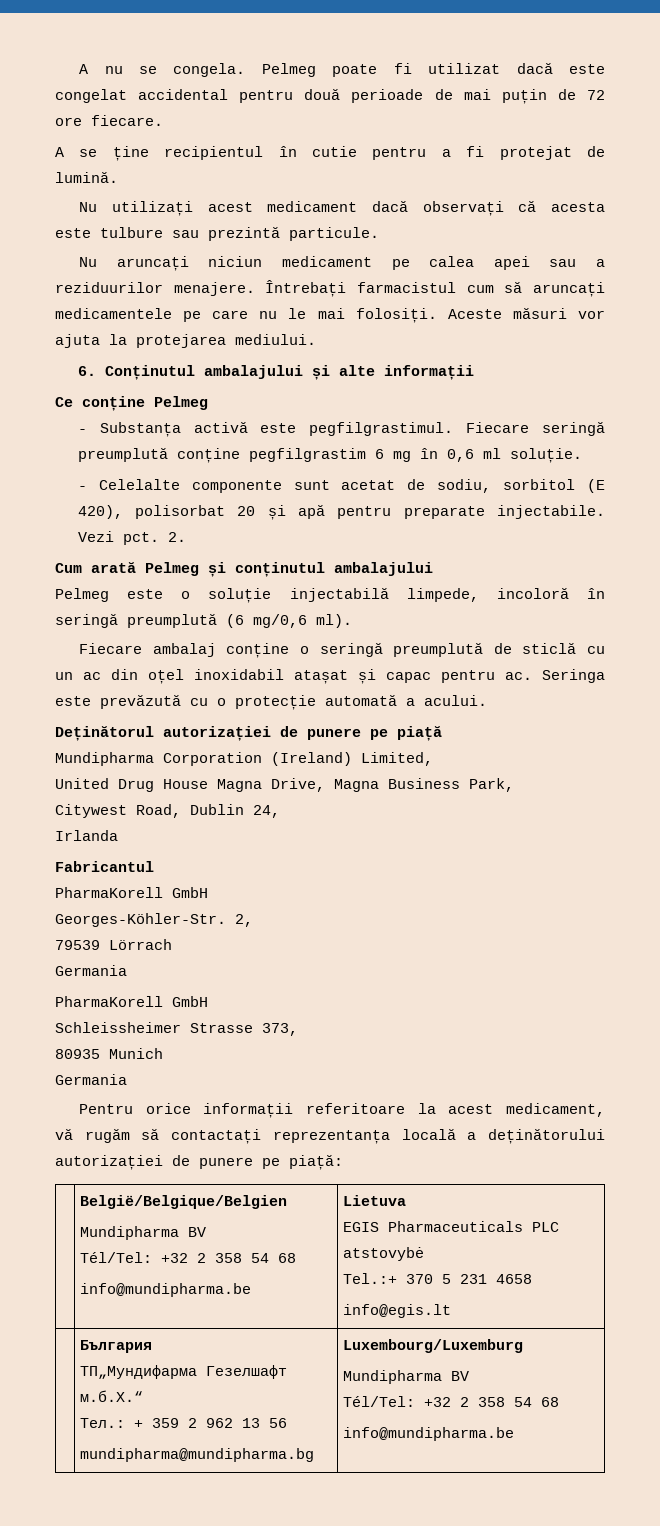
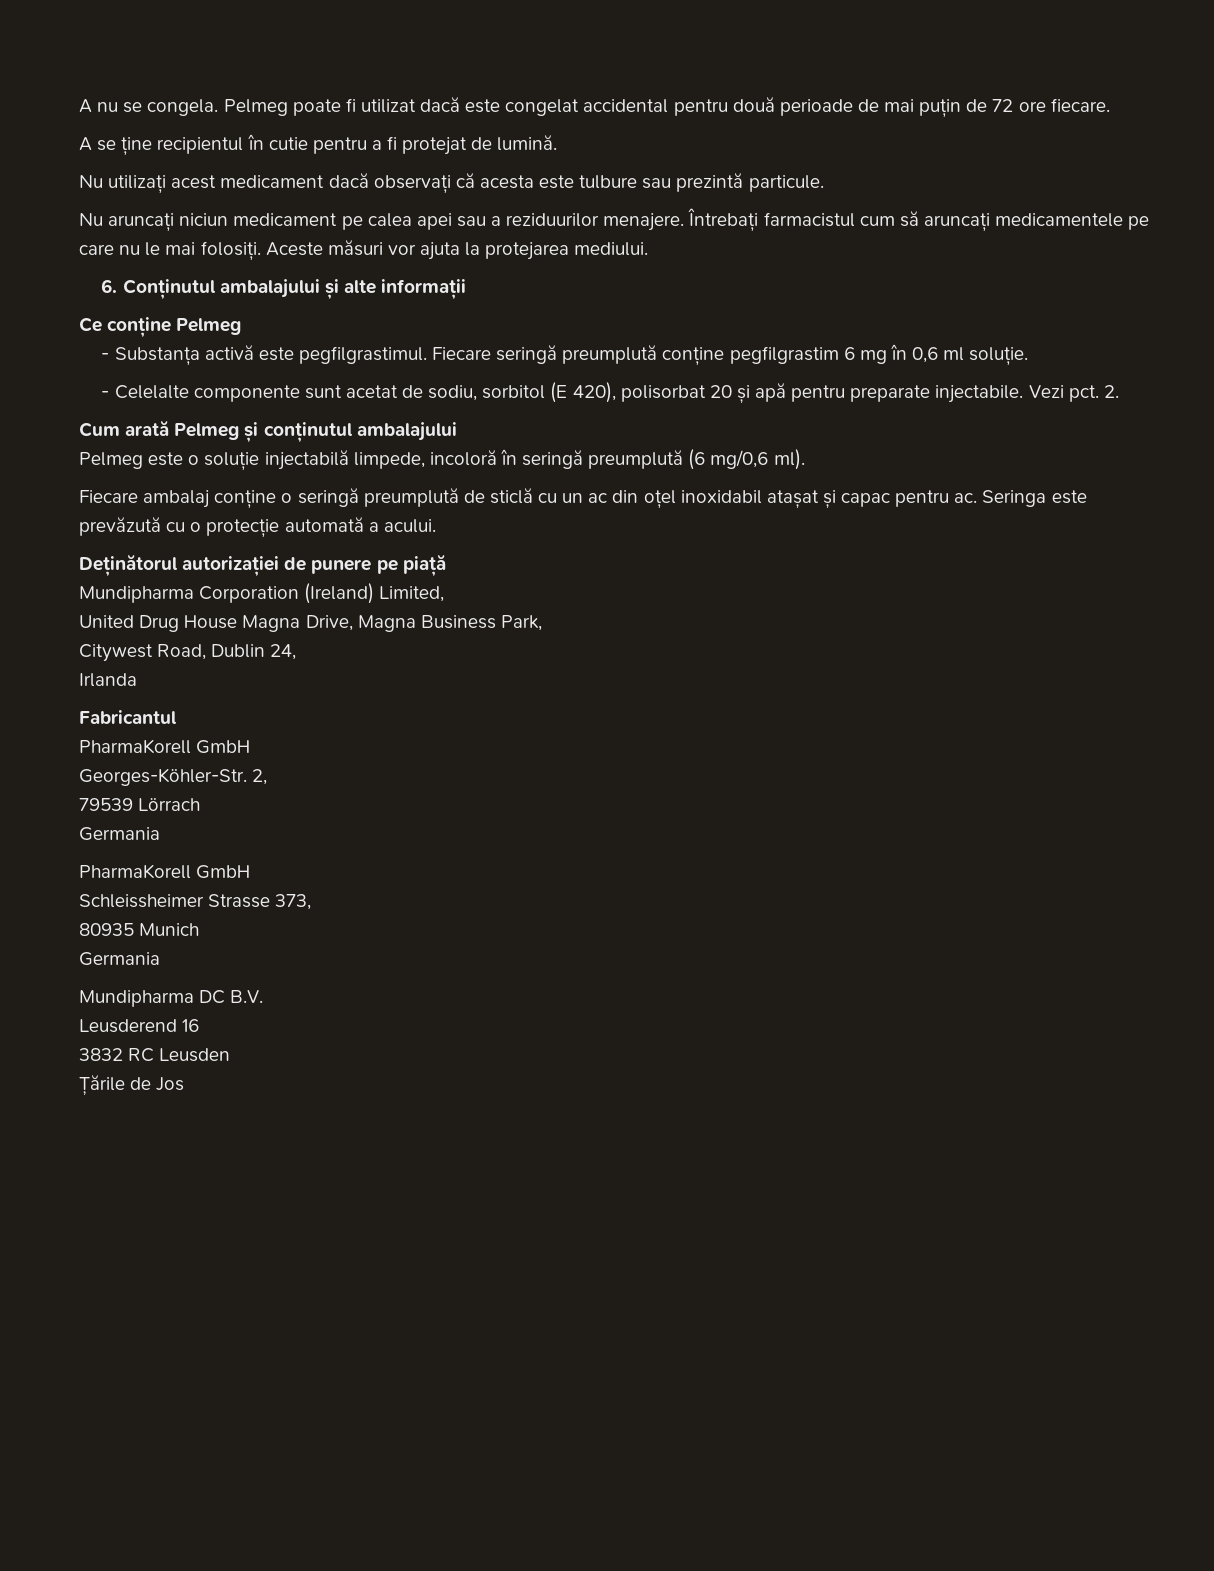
[79,1103,605,1118] [55,1128,605,1144] [55,1154,343,1170] [80,1195,288,1209] [80,1226,207,1240] [80,1252,297,1263] [80,1283,252,1297] [343,1195,407,1206] [343,1221,560,1232] [343,1247,425,1261] [343,1273,533,1284] [343,1304,452,1318] [80,1340,153,1353] [80,1365,288,1379] [80,1390,144,1402] [80,1418,288,1428] [80,1448,315,1462] [343,1339,524,1353] [343,1370,470,1384] [343,1396,560,1407] [343,1427,515,1441] Pentru orice informații referitoare la acest medicament, vă rugăm să contactați reprezentanța locală a deținătorului autorizației de punere pe piață: // | België/Belgique/Belgien // Mundipharma BV // Tél/Tel: +32 2 358 54 68 // info@mundipharma.be | Lietuva // EGIS Pharmaceuticals PLC atstovybė // Tel.:+ 370 5 231 4658 // info@egis.lt // | България // ТП„Мундифарма Гезелшафт м.б.Х.“ // Teл.: + 359 2 962 13 56 // mundipharma@mundipharma.bg | Luxembourg/Luxemburg // Mundipharma BV // Tél/Tel: +32 2 358 54 68 // info@mundipharma.be -> [79,990,264,1007] [79,1019,200,1033] [79,1048,231,1062] [79,1075,185,1096] Mundipharma DC B.V. // Leusderend 16 // 3832 RC Leusden // Țările de Jos

